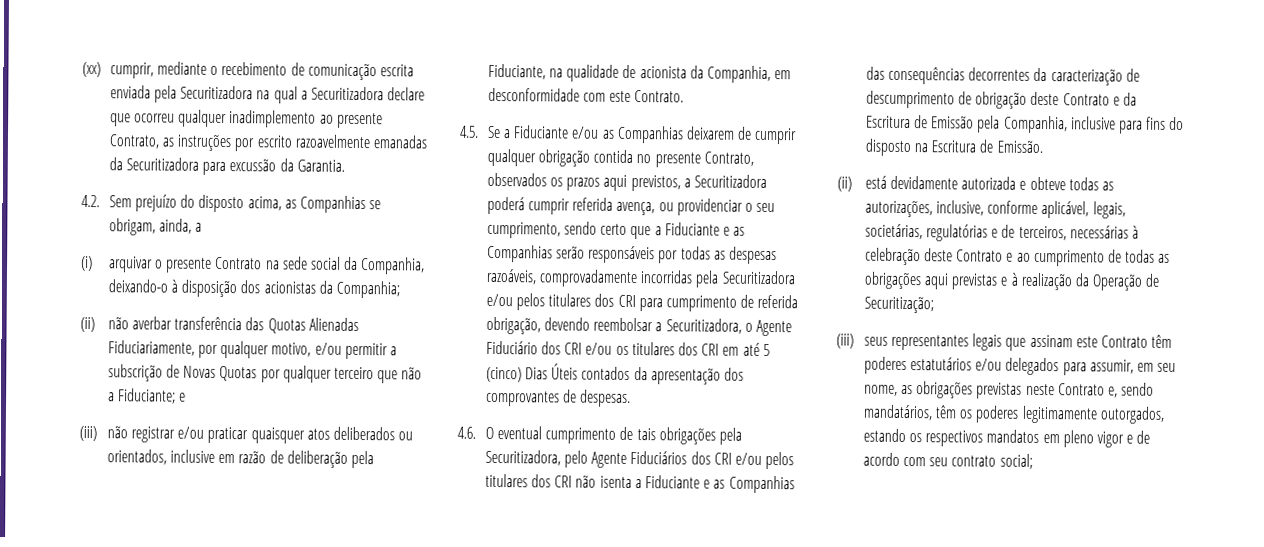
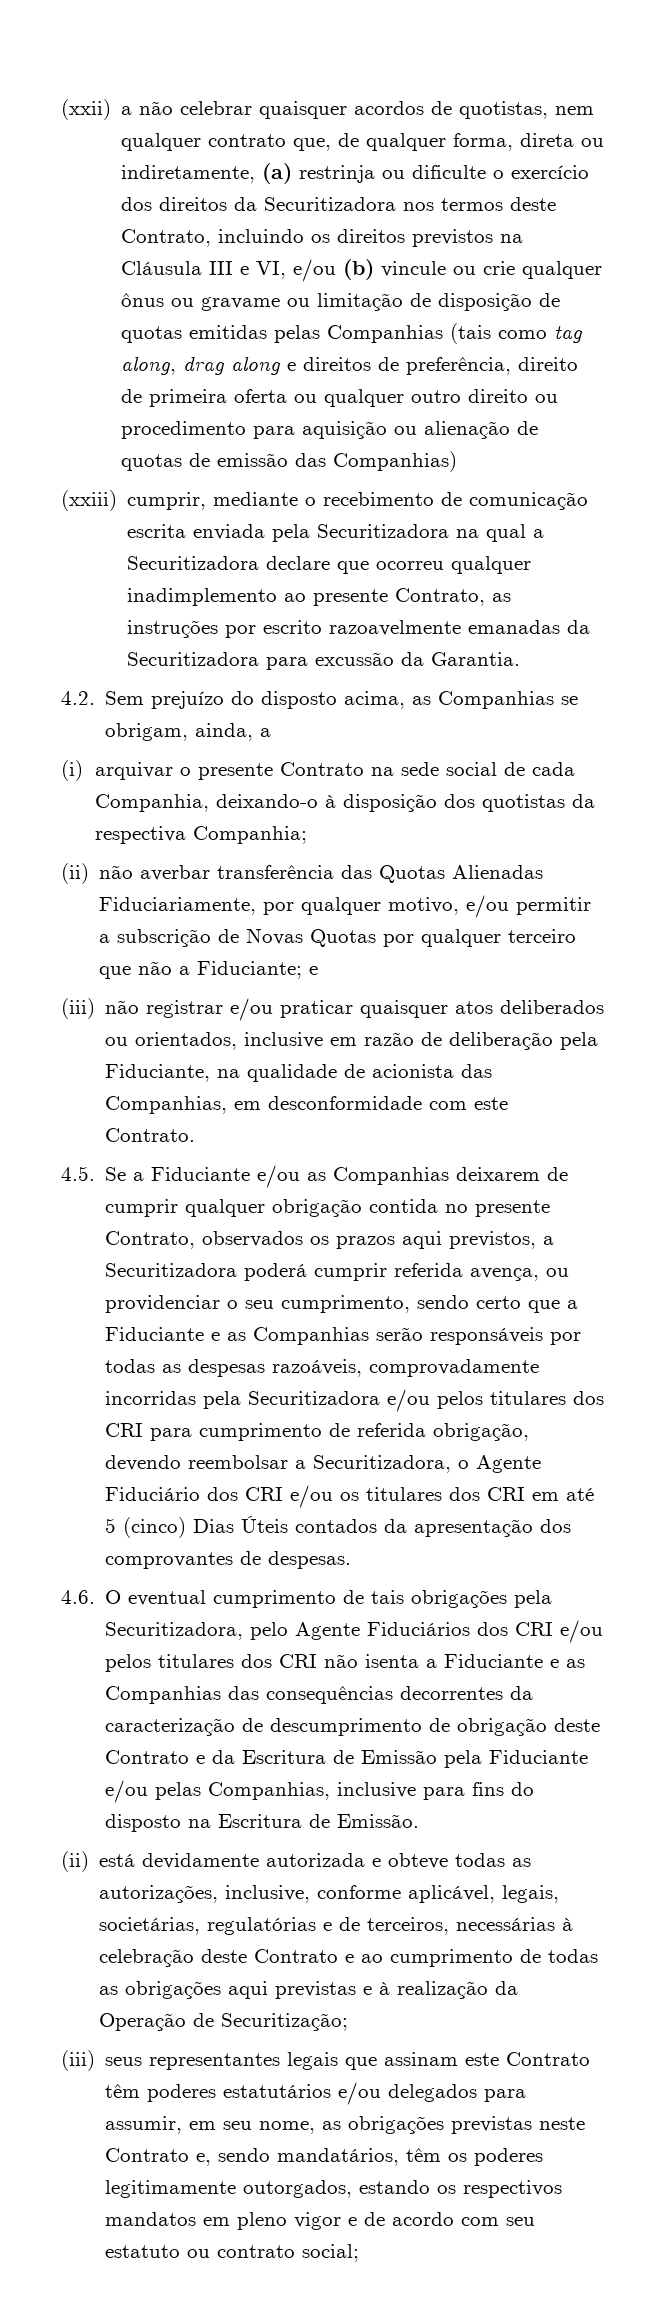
[82,61,101,78] (xx) -> [61,99,595,120] [121,133,605,151] [121,163,590,184] [121,197,557,211] [121,229,524,247] [121,259,603,282] [121,293,561,311] [121,323,584,344] [121,356,579,375] [121,389,559,407] [121,421,539,439] [121,451,458,472] [61,490,117,511] (xxii) a não celebrar quaisquer acordos de quotistas, nem qualquer contrato que, de qualquer forma, direta ou indiretamente, (a) restrinja ou dificulte o exercício dos direitos da Securitizadora nos termos deste Contrato, incluindo os direitos previstos na Cláusula III e VI, e/ou (b) vincule ou crie qualquer ônus ou gravame ou limitação de disposição de quotas emitidas pelas Companhias (tais como tag along, drag along e direitos de preferência, direito de primeira oferta ou qualquer outro direito ou procedimento para aquisição ou alienação de quotas de emissão das Companhias) // (xxiii)
[344,256,359,270] da -> [503,762,575,776] de cada
[263,280,333,294] acionistas da -> [481,794,595,812] [94,826,186,844] quotistas da respectiva
[689,65,771,84] da Companhia, -> [461,1064,493,1078] [105,1096,228,1114] das Companhias,
[1003,115,1068,134] Companhia, -> [489,1750,589,1764] [105,1780,331,1803] Fiduciante e/ou pelas Companhias,
(949, 462) none -> [105,2245,211,2258] estatuto ou

